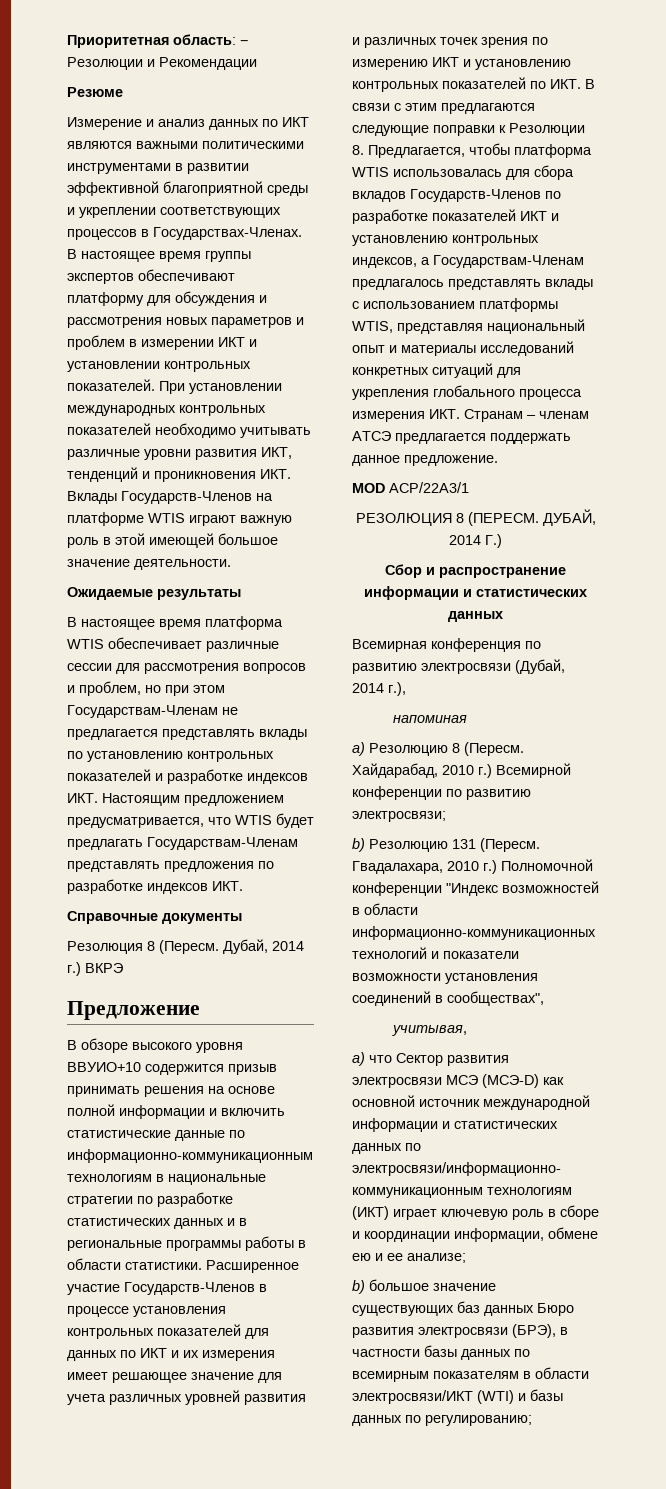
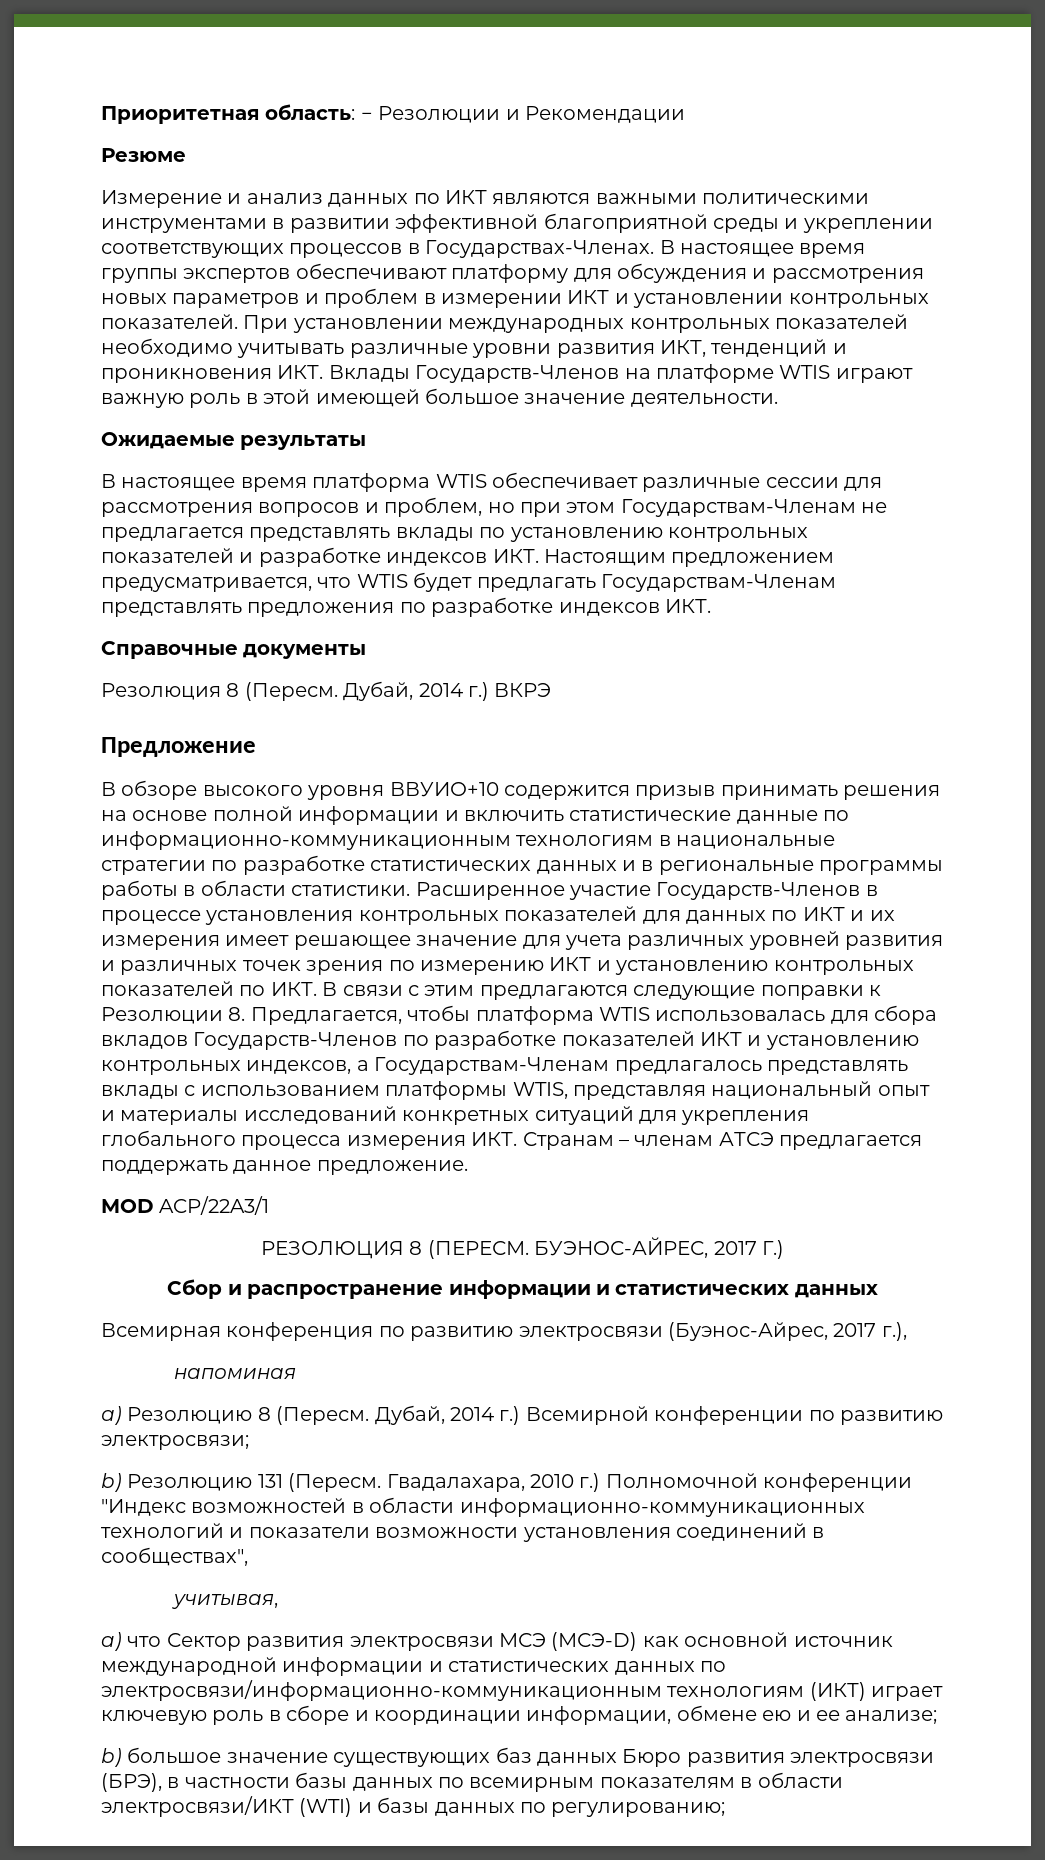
[542,509,596,526] [449,535,481,545] ДУБАЙ, 2014 -> [534,1237,757,1258] БУЭНОС-АЙРЕС, 2017
[515,659,565,674] [352,683,384,693] (Дубай, 2014 -> [667,1322,877,1341] (Буэнос-Айрес, 2017
[352,763,474,778] Хайдарабад, 2010 -> [374,1405,494,1425] Дубай, 2014

